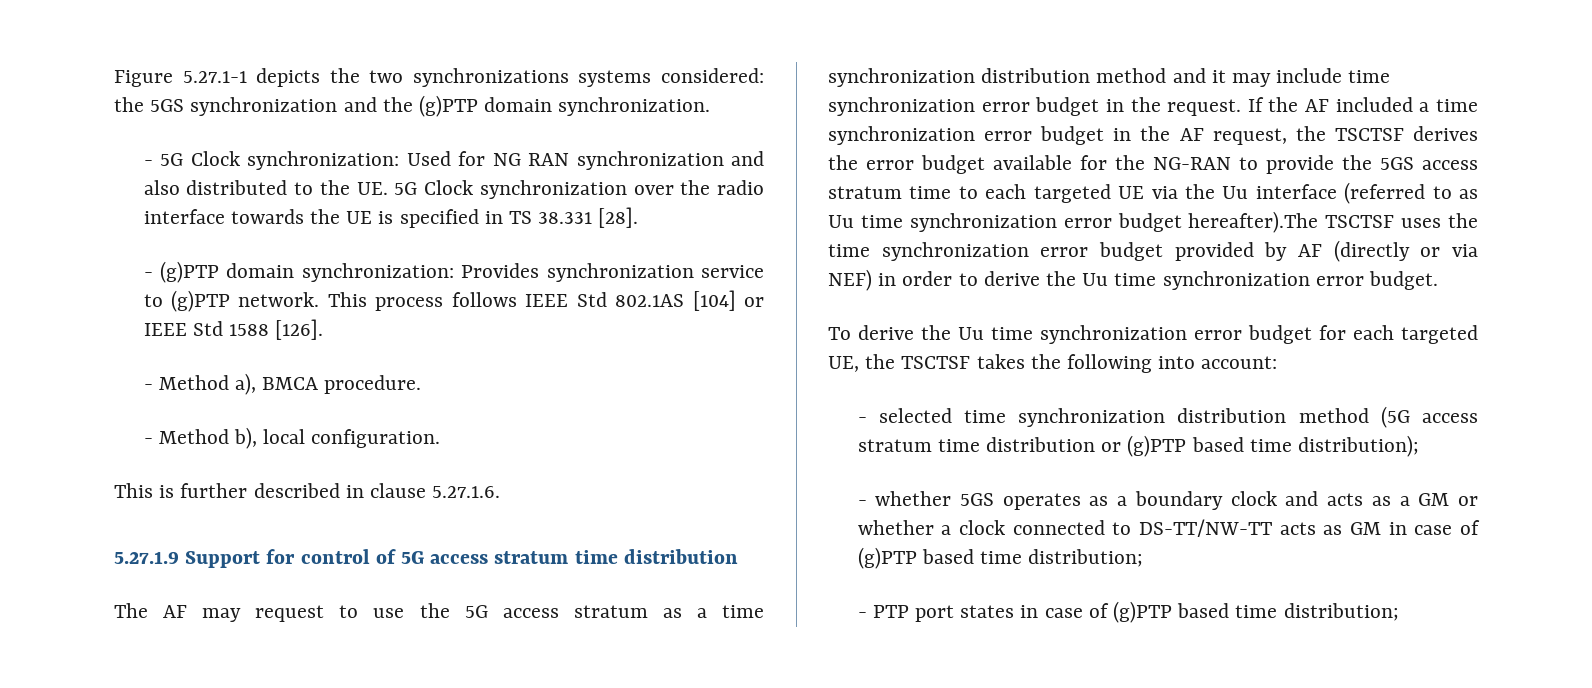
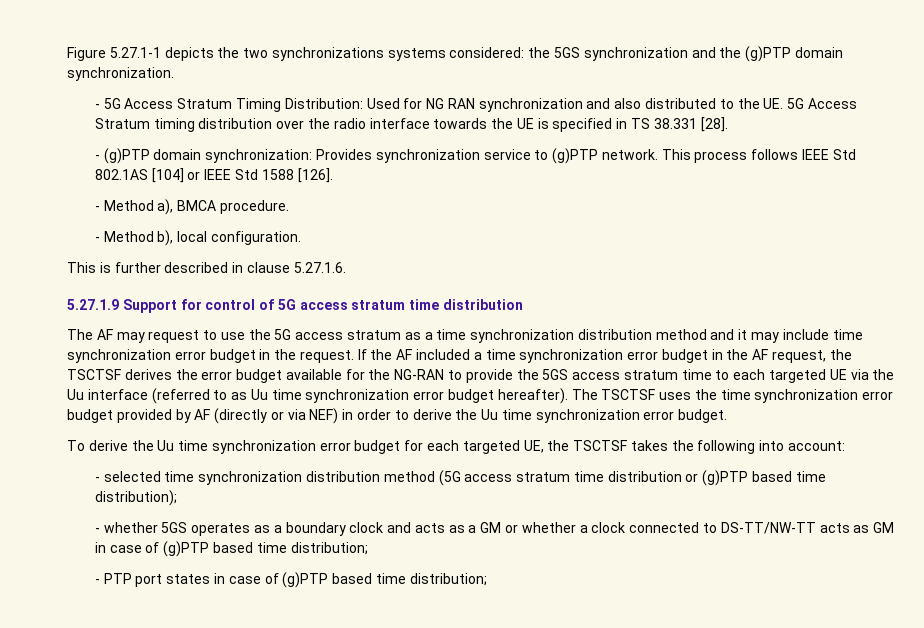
[190,151,400,170] Clock synchronization: -> [124,98,363,112] Access Stratum Timing Distribution:
[424,180,627,199] Clock synchronization -> [807,98,857,109] [94,118,273,132] Access Stratum timing distribution
[1188,211,1319,233] hereafter).The -> [497,388,598,404] hereafter). The

